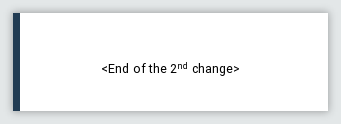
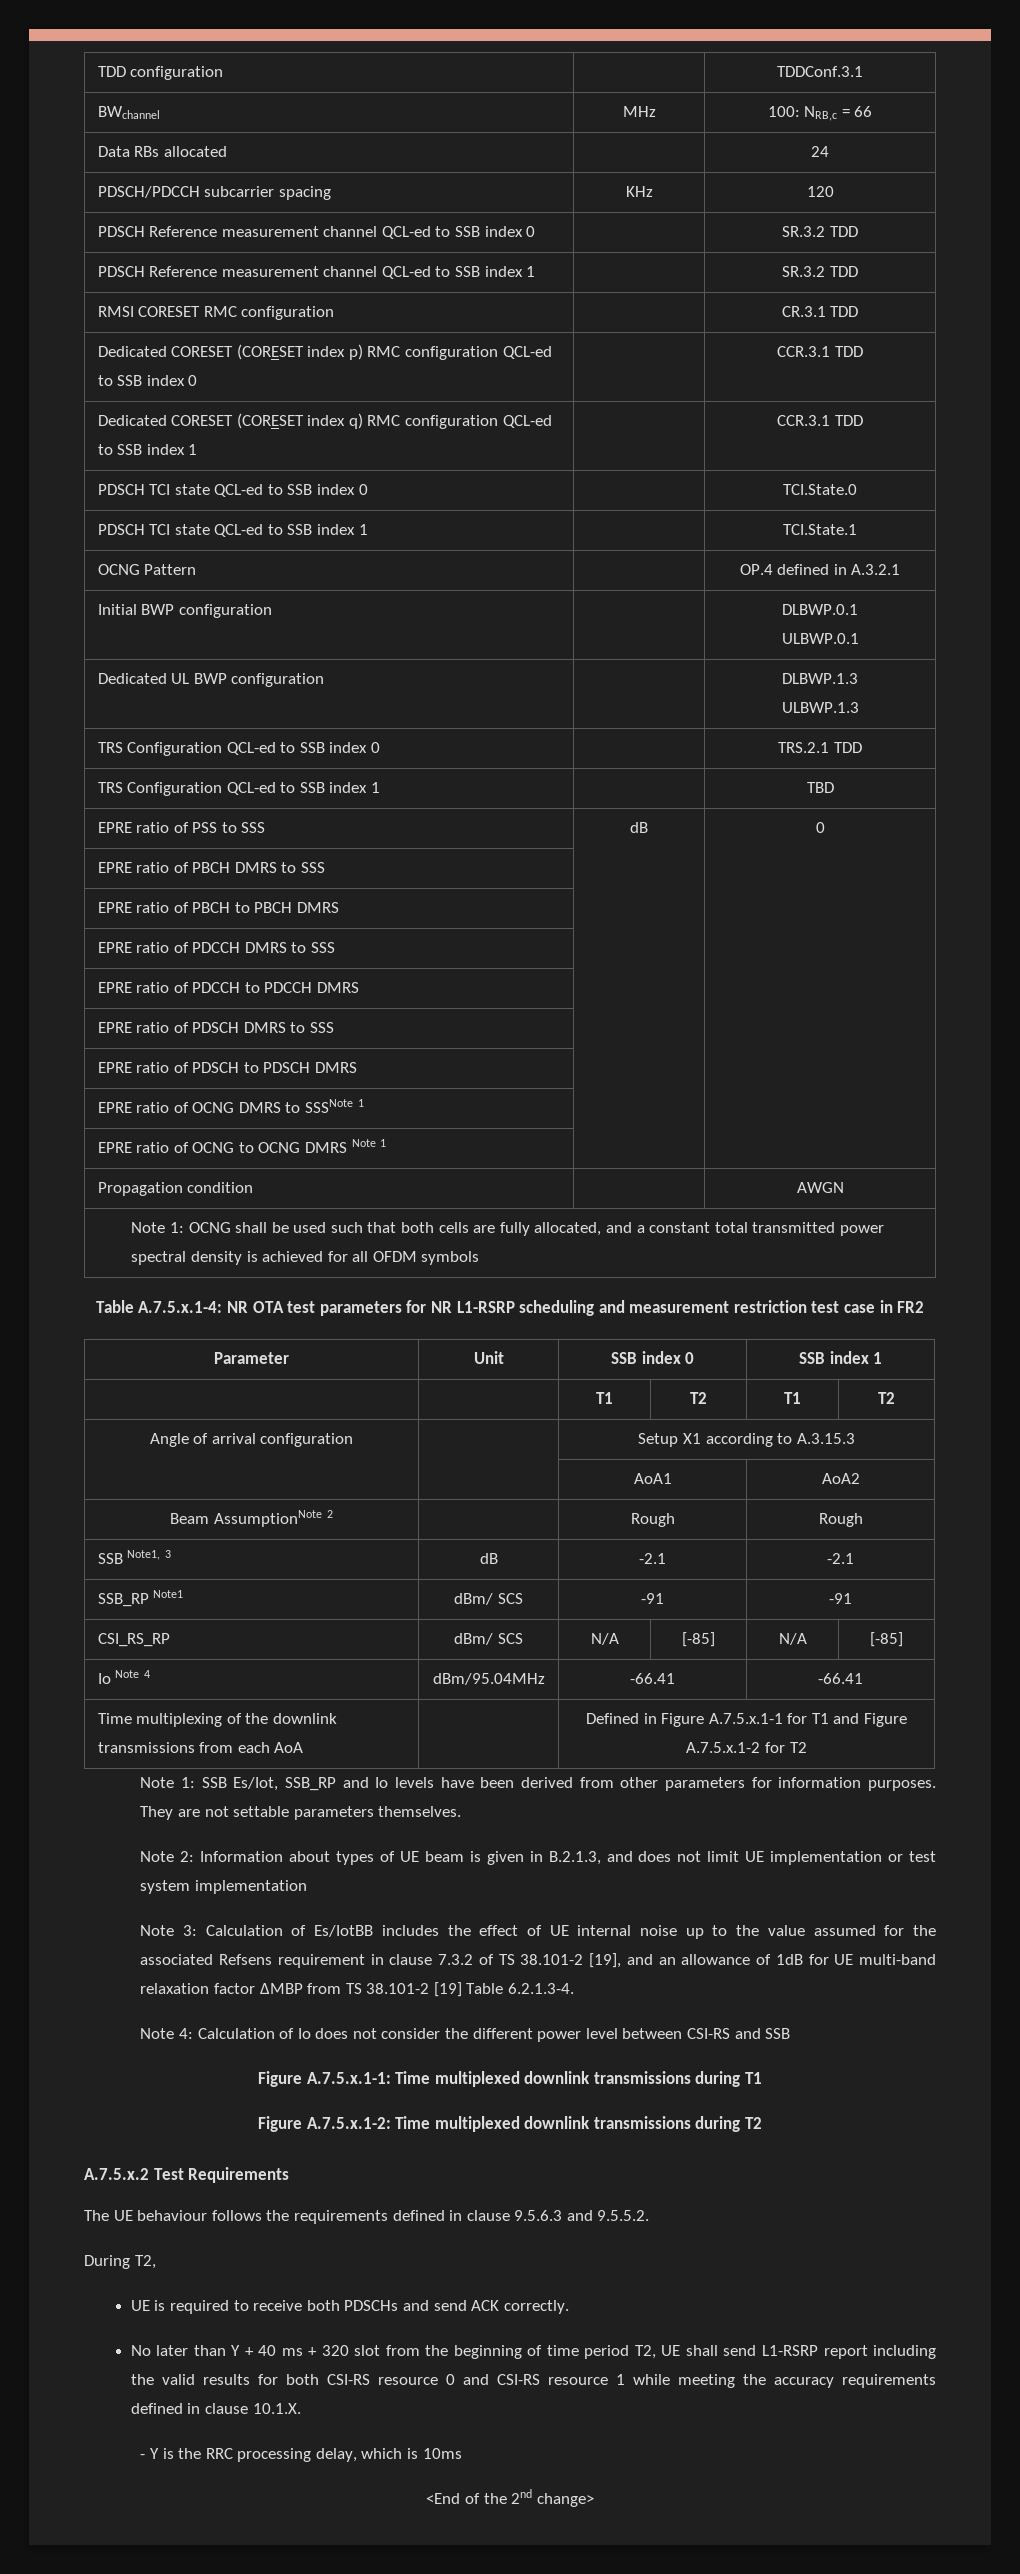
(101, 68) none -> [97,66,224,80] [777,66,863,77] [97,106,160,119] [622,106,656,117] [767,106,873,121] [97,146,227,157] [811,146,829,157] [97,186,331,200] [625,186,653,197] [806,186,834,197] [97,226,536,239] [782,226,858,237] [97,266,536,279] [782,266,858,277] [97,306,335,320] [781,306,859,317] [97,344,552,360] [97,375,198,386] [777,346,863,357] [97,413,552,429] [97,444,198,455] [777,415,863,426] [97,484,368,497] [783,484,857,495] [97,524,368,537] [783,524,857,535] [97,564,197,575] [739,564,901,575] [97,604,272,618] [782,604,858,615] [781,633,859,644] [97,673,325,687] [782,673,858,684] [781,702,859,713] [97,742,381,756] [778,742,862,753] [97,782,381,796] [806,782,834,793] [97,822,266,833] [630,822,648,833] [815,822,825,833] [97,862,326,873] [97,902,340,913] [97,942,336,953] [97,982,360,993] [97,1022,335,1033] [97,1062,358,1073] [97,1099,364,1113] [97,1139,387,1153] [97,1182,254,1196] [796,1182,844,1193] [131,1222,884,1236] [131,1251,480,1265] [95,1300,925,1316] [214,1352,289,1364] [473,1351,504,1364] [610,1351,695,1364] [798,1351,883,1364] [596,1392,613,1404] [690,1392,707,1404] [784,1392,801,1404] [878,1392,895,1404] [149,1433,354,1447] [638,1433,855,1447] [633,1473,672,1484] [821,1473,860,1484] [170,1510,333,1527] [630,1513,675,1527] [818,1513,863,1527] [97,1550,171,1564] [479,1553,498,1564] [639,1553,666,1564] [827,1553,854,1564] [97,1590,184,1607] [454,1593,523,1605] [641,1593,664,1604] [829,1593,852,1604] [97,1633,170,1647] [454,1633,523,1645] [590,1633,619,1645] [682,1632,715,1647] [778,1633,807,1645] [870,1632,903,1647] [97,1670,150,1684] [432,1673,545,1685] [630,1673,675,1684] [818,1673,863,1684] [97,1713,337,1727] [97,1742,304,1753] [585,1713,908,1727] [686,1742,807,1753] [140,1777,936,1791] [140,1806,462,1820] [140,1851,936,1865] [140,1880,307,1894] [140,1925,936,1939] [140,1953,936,1968] [140,1982,575,1997] [140,2028,791,2042] [257,2071,763,2087] [257,2116,763,2132] [84,2167,290,2183] [84,2210,650,2224] [84,2255,156,2269] [130,2300,569,2314] [130,2345,937,2359] [130,2374,936,2388] [130,2403,301,2414] [140,2448,462,2462] TDD configuration | | TDDConf.3.1 // BWchannel | MHz | 100: NRB,c = 66 // Data RBs allocated | | 24 // PDSCH/PDCCH subcarrier spacing | KHz | 120 // PDSCH Reference measurement channel QCL-ed to SSB index 0 | | SR.3.2 TDD // PDSCH Reference measurement channel QCL-ed to SSB index 1 | | SR.3.2 TDD // RMSI CORESET RMC configuration | | CR.3.1 TDD // Dedicated CORESET (CORESET index p) RMC configuration QCL-ed to SSB index 0 | | CCR.3.1 TDD // Dedicated CORESET (CORESET index q) RMC configuration QCL-ed to SSB index 1 | | CCR.3.1 TDD // PDSCH TCI state QCL-ed to SSB index 0 | | TCI.State.0 // PDSCH TCI state QCL-ed to SSB index 1 | | TCI.State.1 // OCNG Pattern | | OP.4 defined in A.3.2.1 // Initial BWP configuration | | DLBWP.0.1 // ULBWP.0.1 // Dedicated UL BWP configuration | | DLBWP.1.3 // ULBWP.1.3 // TRS Configuration QCL-ed to SSB index 0 | | TRS.2.1 TDD // TRS Configuration QCL-ed to SSB index 1 | | TBD // EPRE ratio of PSS to SSS | dB | 0 // EPRE ratio of PBCH DMRS to SSS | | // EPRE ratio of PBCH to PBCH DMRS | | // EPRE ratio of PDCCH DMRS to SSS | | // EPRE ratio of PDCCH to PDCCH DMRS | | // EPRE ratio of PDSCH DMRS to SSS | | // EPRE ratio of PDSCH to PDSCH DMRS | | // EPRE ratio of OCNG DMRS to SSSNote 1 | | // EPRE ratio of OCNG to OCNG DMRS Note 1 | | // Propagation condition | | AWGN // Note 1: OCNG shall be used such that both cells are fully allocated, and a constant total transmitted power spectral density is achieved for all OFDM symbols // Table A.7.5.x.1-4: NR OTA test parameters for NR L1-RSRP scheduling and measurement restriction test case in FR2 // Parameter | Unit | SSB index 0 | SSB index 1 // | | T1 | T2 | T1 | T2 // Angle of arrival configuration | | Setup X1 according to A.3.15.3 // | | AoA1 | AoA2 // Beam AssumptionNote 2 | | Rough | Rough // SSB Note1, 3 | dB | -2.1 | -2.1 // SSB_RP Note1 | dBm/ SCS | -91 | -91 // CSI_RS_RP | dBm/ SCS | N/A | [-85] | N/A | [-85] // Io Note 4 | dBm/95.04MHz | -66.41 | -66.41 // Time multiplexing of the downlink transmissions from each AoA | | Defined in Figure A.7.5.x.1-1 for T1 and Figure A.7.5.x.1-2 for T2 // Note 1: SSB Es/Iot, SSB_RP and Io levels have been derived from other parameters for information purposes. They are not settable parameters themselves. // Note 2: Information about types of UE beam is given in B.2.1.3, and does not limit UE implementation or test system implementation // Note 3: Calculation of Es/IotBB includes the effect of UE internal noise up to the value assumed for the associated Refsens requirement in clause 7.3.2 of TS 38.101-2 [19], and an allowance of 1dB for UE multi-band relaxation factor ΔMBP from TS 38.101-2 [19] Table 6.2.1.3-4. // Note 4: Calculation of Io does not consider the different power level between CSI-RS and SSB // Figure A.7.5.x.1-1: Time multiplexed downlink transmissions during T1 // Figure A.7.5.x.1-2: Time multiplexed downlink transmissions during T2 // A.7.5.x.2 Test Requirements // The UE behaviour follows the requirements defined in clause 9.5.6.3 and 9.5.5.2. // During T2, // UE is required to receive both PDSCHs and send ACK correctly. // No later than Y + 40 ms + 320 slot from the beginning of time period T2, UE shall send L1-RSRP report including the valid results for both CSI-RS resource 0 and CSI-RS resource 1 while meeting the accuracy requirements defined in clause 10.1.X. // - Y is the RRC processing delay, which is 10ms //

